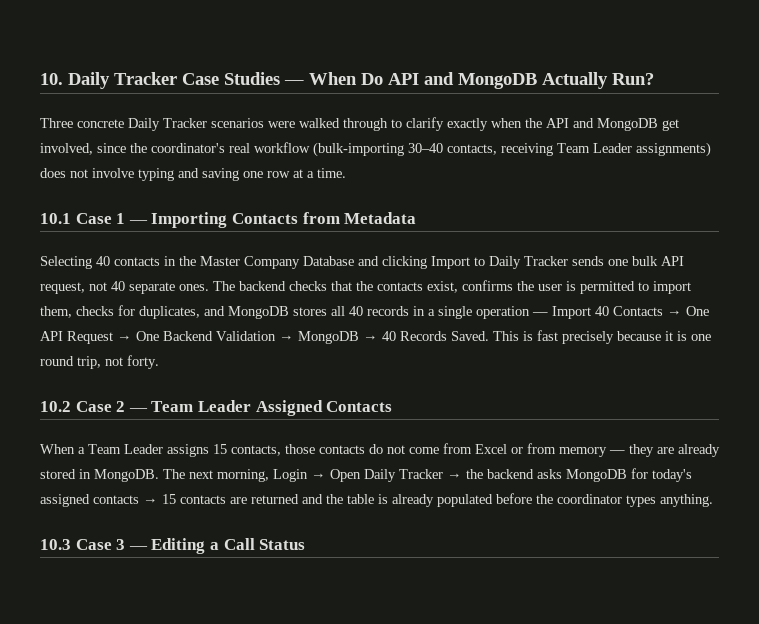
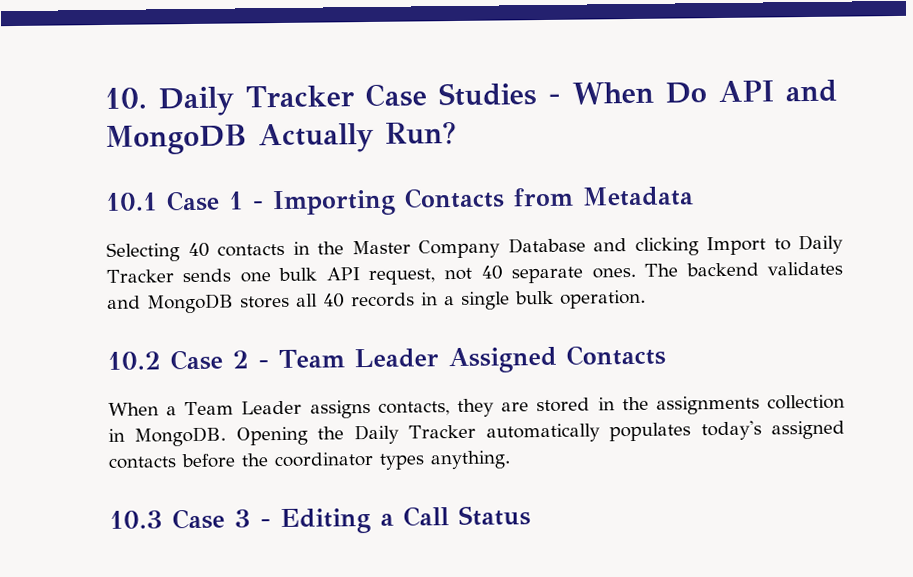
[284,80,304,85] — -> [547,93,561,104] -
[40,117,679,131] [40,142,711,157] [40,168,346,181] // Three concrete Daily Tracker scenarios were walked through to clarify exactly when the API and MongoDB get involved, since the coordinator's real workflow (bulk-importing 30–40 contacts, receiving Team Leader assignments) does not involve typing and saving one row at a time. -> (457, 132) none
[128,220,148,224] — -> [252,201,264,210] -
[289,280,691,294] [40,305,200,319] checks that the contacts exist, confirms the user is permitted to import them, checks for duplicates, -> [767,261,844,276] validates
[476,306,709,319] [40,330,711,344] [40,355,159,369] operation — Import 40 Contacts → One API Request → One Backend Validation → MongoDB → 40 Records Saved. This is fast precisely because it is one round trip, not forty. -> [515,289,646,309] bulk operation.
[128,408,148,412] — -> [258,360,269,369] -
[213,443,625,457] 15 contacts, those contacts do not come from Excel or from memory — -> [377,401,450,416] contacts,
[678,444,720,457] already -> (530, 407) none
[94,468,692,482] [40,494,493,507] MongoDB. The next morning, Login → Open Daily Tracker → the backend asks MongoDB for today's assigned contacts → 15 contacts are returned and the table is already populated -> [621,394,845,415] [108,420,845,447] [108,456,177,469] the assignments collection in MongoDB. Opening the Daily Tracker automatically populates today's assigned contacts
[128,546,148,550] — -> [260,519,271,528] -

